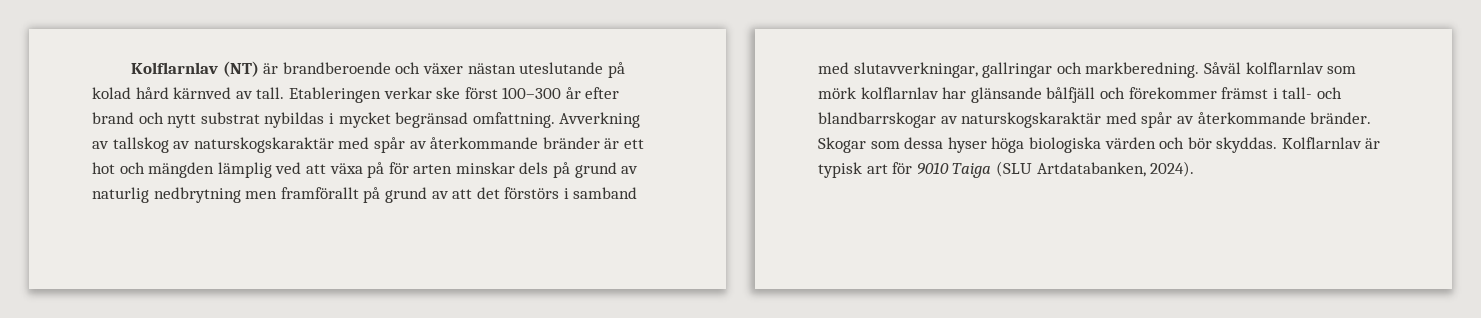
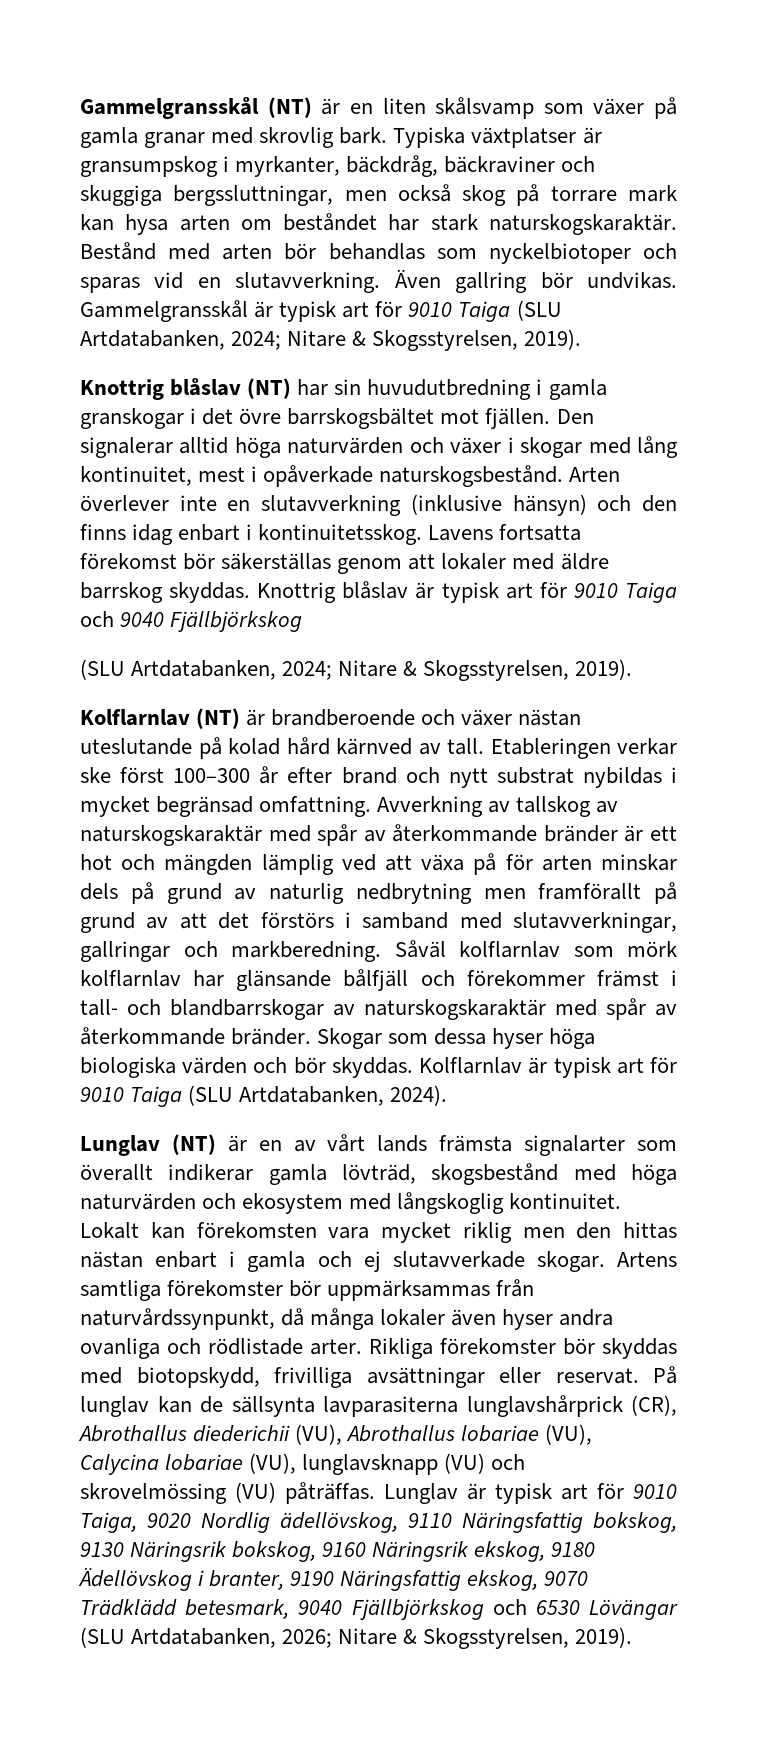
(130, 68) none -> [80,97,677,119] [80,127,602,148] [80,155,596,177] [80,184,677,206] [80,213,677,235] [80,242,677,264] [80,269,677,293] [80,300,562,322] [80,329,582,351] [80,378,607,400] [80,408,594,429] [80,436,679,458] [80,465,621,487] [80,494,677,516] [80,524,582,545] [80,553,609,574] [80,581,677,603] [80,611,303,632] [80,659,633,681] Gammelgransskål (NT) är en liten skålsvamp som växer på gamla granar med skrovlig bark. Typiska växtplatser är gransumpskog i myrkanter, bäckdråg, bäckraviner och skuggiga bergssluttningar, men också skog på torrare mark kan hysa arten om beståndet har stark naturskogskaraktär. Bestånd med arten bör behandlas som nyckelbiotoper och sparas vid en slutavverkning. Även gallring bör undvikas. Gammelgransskål är typisk art för 9010 Taiga (SLU Artdatabanken, 2024; Nitare & Skogsstyrelsen, 2019). // Knottrig blåslav (NT) har sin huvudutbredning i gamla granskogar i det övre barrskogsbältet mot fjällen. Den signalerar alltid höga naturvärden och växer i skogar med lång kontinuitet, mest i opåverkade naturskogsbestånd. Arten överlever inte en slutavverkning (inklusive hänsyn) och den finns idag enbart i kontinuitetsskog. Lavens fortsatta förekomst bör säkerställas genom att lokaler med äldre barrskog skyddas. Knottrig blåslav är typisk art för 9010 Taiga och 9040 Fjällbjörkskog // (SLU Artdatabanken, 2024; Nitare & Skogsstyrelsen, 2019). //
(1195, 169) none -> [80,1134,677,1156] [80,1163,677,1185] [80,1192,622,1214] [80,1222,677,1243] [80,1251,677,1272] [80,1279,535,1301] [80,1308,614,1330] [80,1338,677,1359] [80,1366,677,1388] [80,1395,677,1417] [78,1424,593,1445] [80,1453,526,1475] [80,1482,677,1504] [80,1512,677,1533] [80,1541,596,1562] [78,1567,589,1591] [80,1599,678,1620] [80,1627,633,1649] // Lunglav (NT) är en av vårt lands främsta signalarter som överallt indikerar gamla lövträd, skogsbestånd med höga naturvärden och ekosystem med långskoglig kontinuitet. Lokalt kan förekomsten vara mycket riklig men den hittas nästan enbart i gamla och ej slutavverkade skogar. Artens samtliga förekomster bör uppmärksammas från naturvårdssynpunkt, då många lokaler även hyser andra ovanliga och rödlistade arter. Rikliga förekomster bör skyddas med biotopskydd, frivilliga avsättningar eller reservat. På lunglav kan de sällsynta lavparasiterna lunglavshårprick (CR), Abrothallus diederichii (VU), Abrothallus lobariae (VU), Calycina lobariae (VU), lunglavsknapp (VU) och skrovelmössing (VU) påträffas. Lunglav är typisk art för 9010 Taiga, 9020 Nordlig ädellövskog, 9110 Näringsfattig bokskog, 9130 Näringsrik bokskog, 9160 Näringsrik ekskog, 9180 Ädellövskog i branter, 9190 Näringsfattig ekskog, 9070 Trädklädd betesmark, 9040 Fjällbjörkskog och 6530 Lövängar (SLU Artdatabanken, 2026; Nitare & Skogsstyrelsen, 2019).

